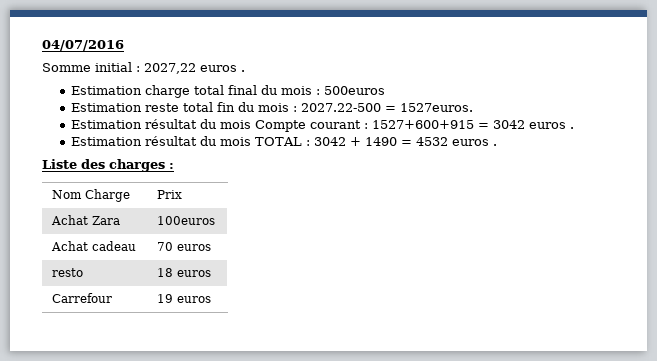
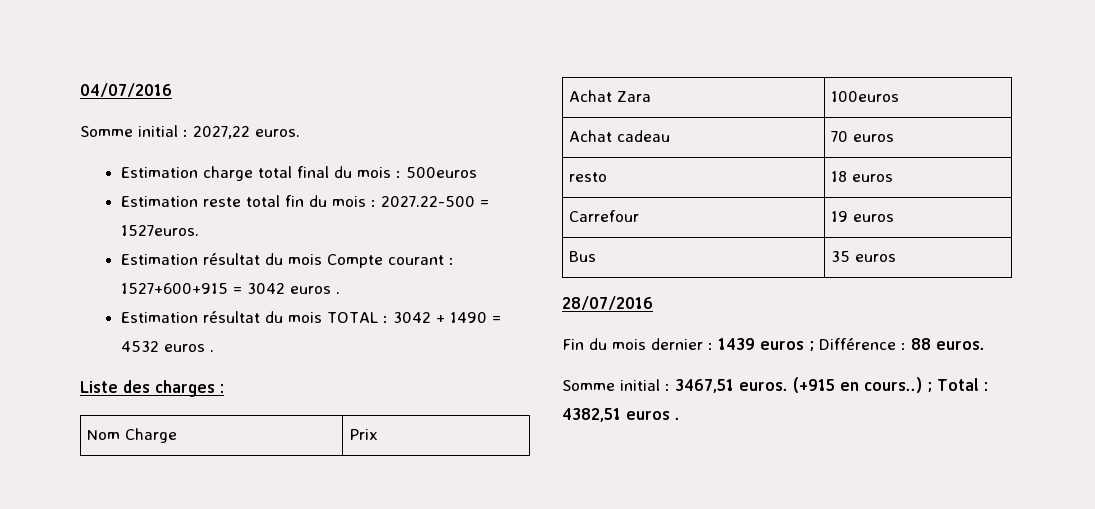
[200,65,245,72] euros . -> [255,129,300,137] euros.
(212, 299) none -> [568,251,596,262] [830,251,896,262] [562,296,653,310] [562,338,985,351] [562,377,988,393] [562,408,680,422] // Bus | 35 euros // 28/07/2016 // Fin du mois dernier : 1439 euros ; Différence : 88 euros. // Somme initial : 3467,51 euros. (+915 en cours..) ; Total : 4382,51 euros .

